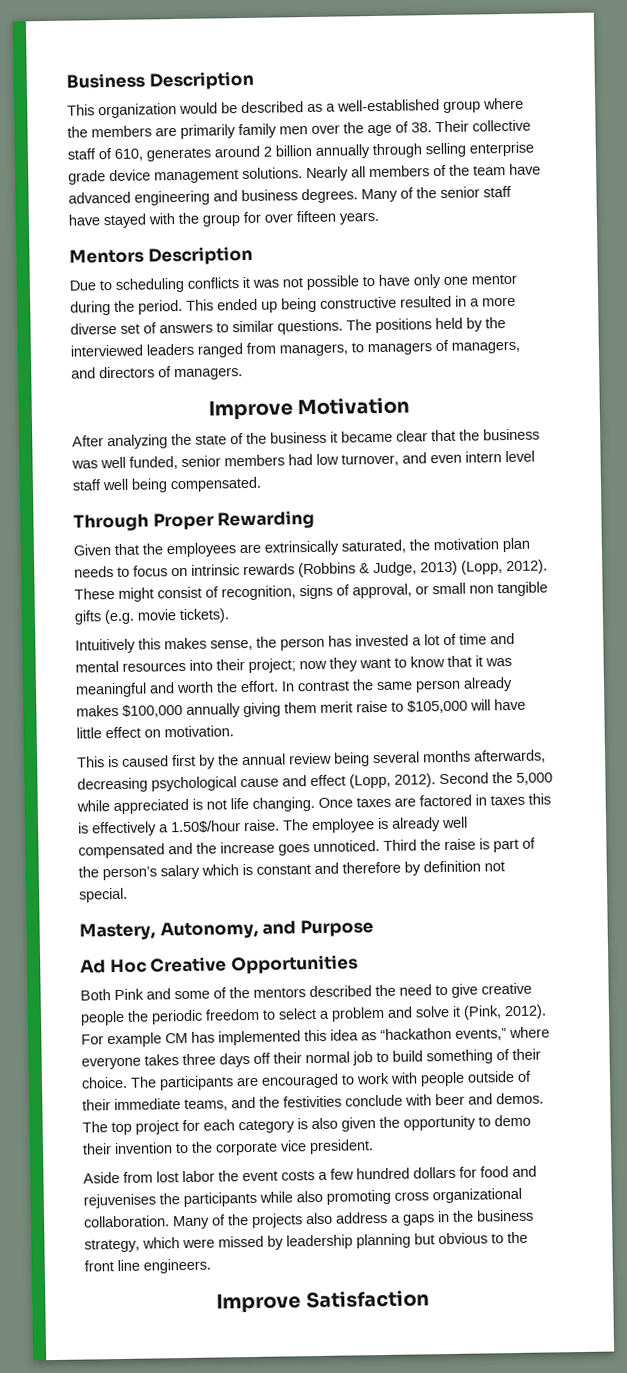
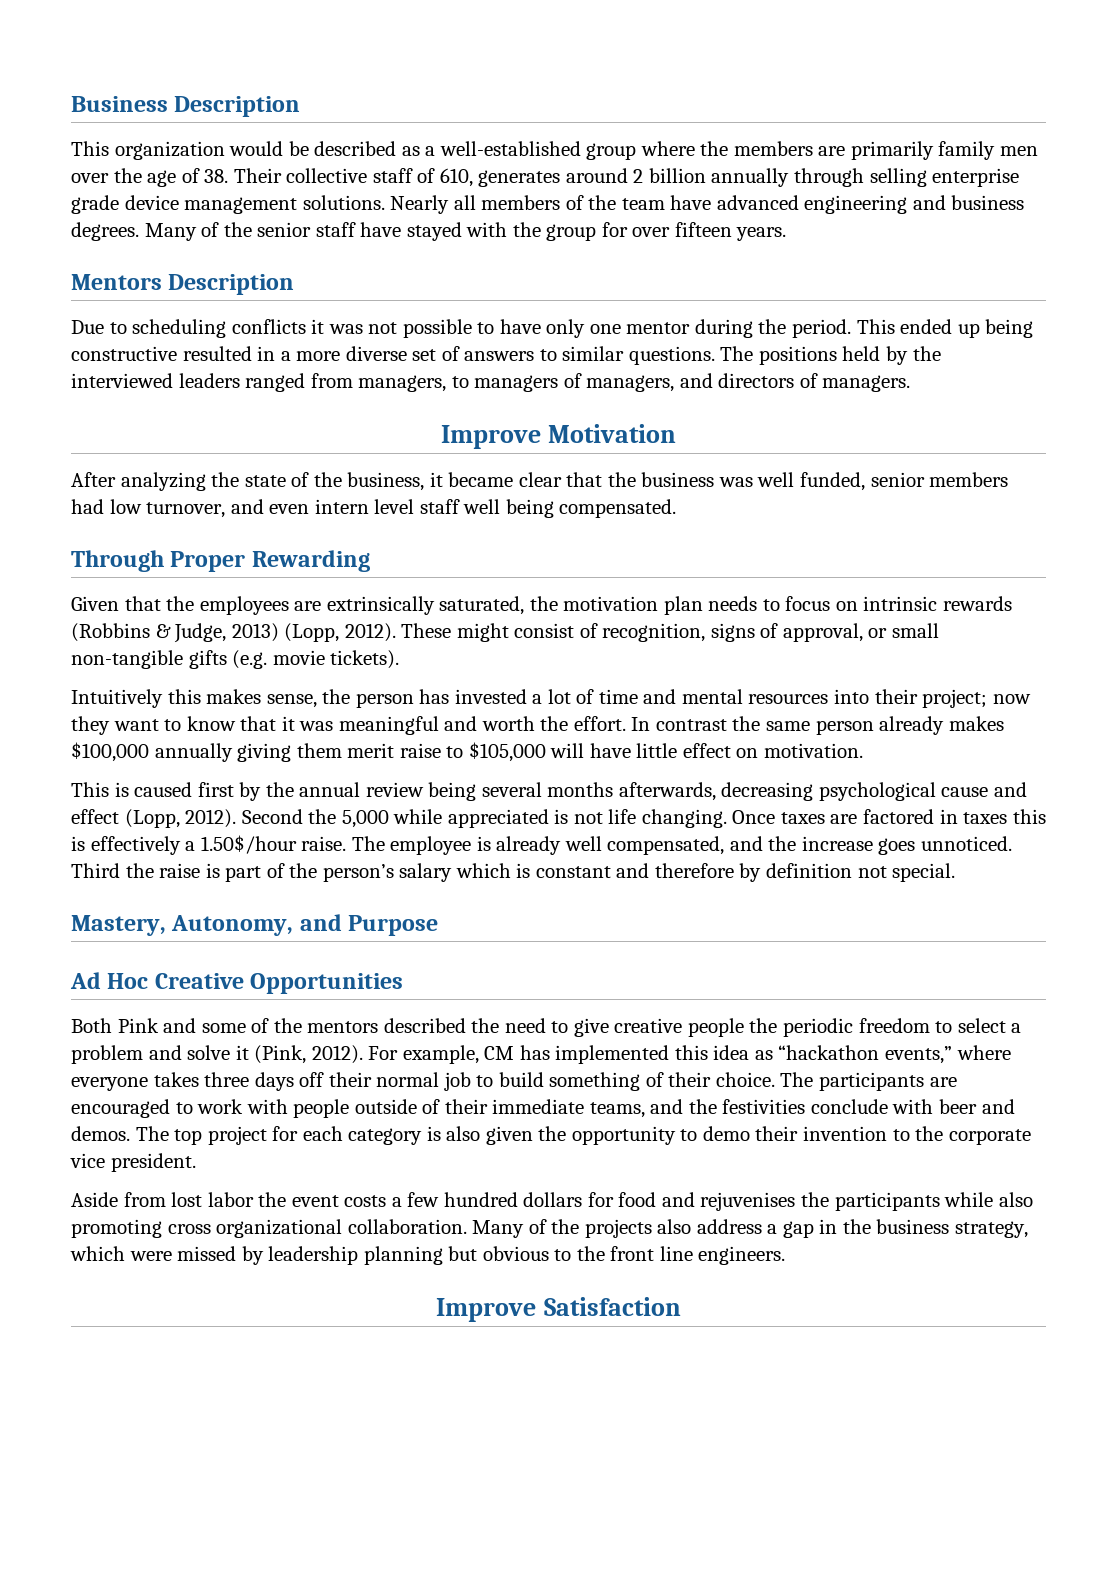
[270,431,327,444] business -> [347,472,425,491] business,
[469,581,548,597] non tangible -> [71,650,183,669] non-tangible
[78,843,165,859] compensated -> [607,836,725,855] compensated,
[107,1032,162,1048] example -> [402,1045,479,1064] example,
[403,1214,435,1226] gaps -> [782,1221,814,1238] gap

